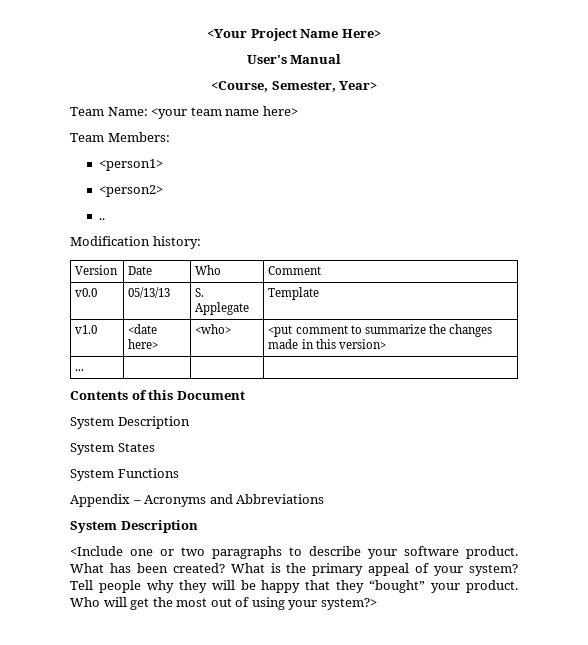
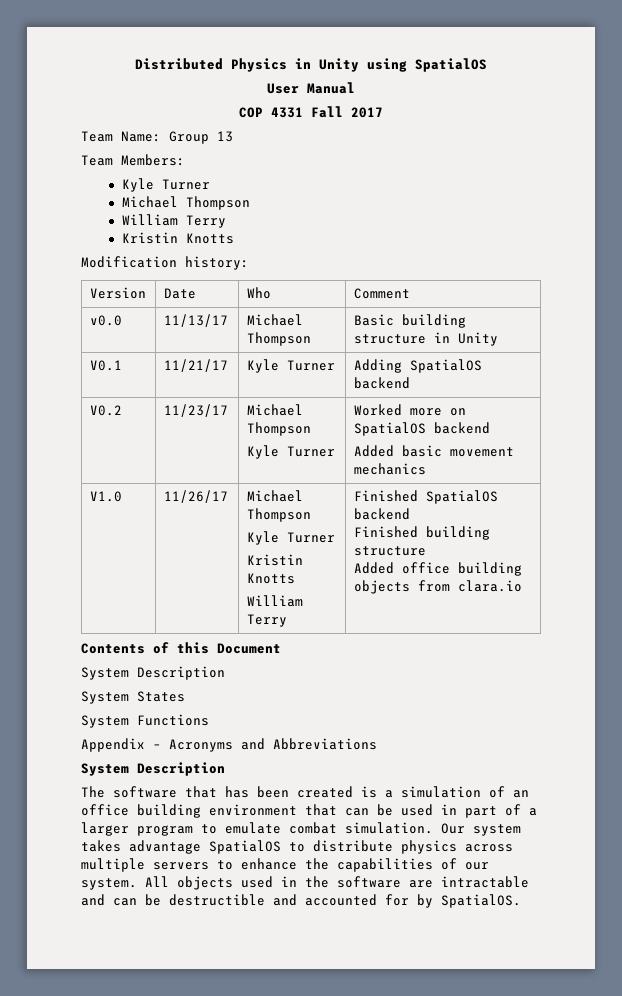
[207,28,381,41] [246,54,342,64] [210,81,378,92] [70,106,298,119] [70,132,170,142] [99,159,164,171] [99,185,164,197] [99,218,106,220] <Your Project Name Here> // User's Manual // <Course, Semester, Year> // Team Name: <your team name here> // Team Members: // <person1> // <person2> // .. -> [135,58,487,72] [267,82,355,94] [239,106,383,118] [81,131,233,144] [81,154,185,166] [121,178,210,192] [121,196,250,210] [121,214,226,228] [121,232,234,244] Distributed Physics in Unity using SpatialOS // User Manual // COP 4331 Fall 2017 // Team Name: Group 13 // Team Members: // Kyle Turner // Michael Thompson // William Terry // Kristin Knotts
[128,287,171,298] [195,288,205,297] [195,302,250,315] [268,287,320,300] [75,325,98,334] [128,324,158,334] [128,339,159,349] [195,324,232,334] [268,324,492,337] [268,339,386,349] [75,369,85,371] 05/13/13 | S. Applegate | Template // v1.0 | <date here> | <who> | <put comment to summarize the changes made in this version> // ... | | | -> [163,314,228,327] [246,314,303,326] [246,332,311,346] [353,314,466,328] [353,332,498,346] [89,360,122,371] [163,359,228,372] [246,359,335,373] [353,359,482,373] [353,377,410,389] [89,405,122,416] [163,404,228,417] [246,404,303,416] [246,422,311,436] [246,445,335,459] [353,404,466,416] [353,422,490,436] [353,445,514,457] [353,463,426,475] [89,491,122,502] [163,490,228,503] [246,490,303,502] [246,508,311,522] [246,531,335,545] [246,554,303,566] [246,573,295,584] [246,595,303,607] [246,614,287,627] [353,490,498,504] [353,508,410,520] [353,526,490,540] [353,546,426,556] [353,562,522,576] [353,580,522,594] 11/13/17 | Michael Thompson | Basic building structure in Unity // V0.1 | 11/21/17 | Kyle Turner | Adding SpatialOS backend // V0.2 | 11/23/17 | Michael Thompson // Kyle Turner | Worked more on SpatialOS backend // Added basic movement mechanics // V1.0 | 11/26/17 | Michael Thompson // Kyle Turner // Kristin Knotts // William Terry | Finished SpatialOS backend // Finished building structure // Added office building objects from clara.io
[70,546,518,559] [70,563,519,576] [70,580,519,593] [70,597,377,610] <Include one or two paragraphs to describe your software product. What has been created? What is the primary appeal of your system? Tell people why they will be happy that they “bought” your product. Who will get the most out of using your system?> -> [81,786,529,798] [81,804,537,818] [81,822,521,836] [81,840,513,854] [81,858,489,872] [81,876,529,890] [81,894,521,908] The software that has been created is a simulation of an office building environment that can be used in part of a larger program to emulate combat simulation. Our system takes advantage SpatialOS to distribute physics across multiple servers to enhance the capabilities of our system. All objects used in the software are intractable and can be destructible and accounted for by SpatialOS.

